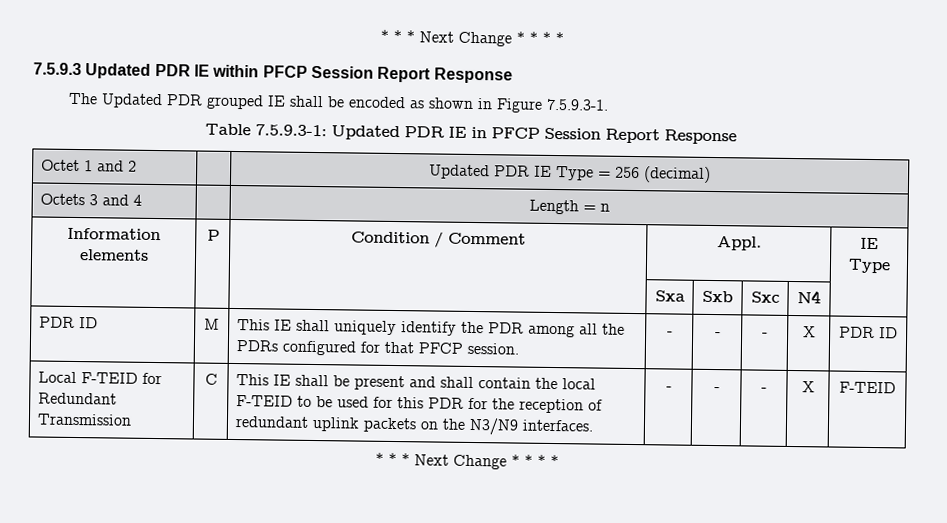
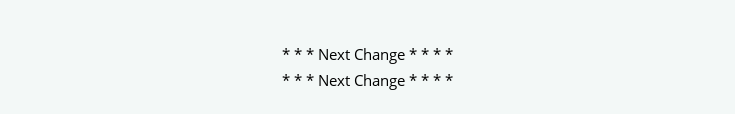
[380,29,564,47] [33,62,513,84] [68,92,610,113] [205,123,737,145] [40,159,137,172] [429,164,711,183] [39,193,142,206] [528,199,610,215] [66,227,161,241] [78,249,149,261] [206,229,220,241] [351,231,526,248] [716,236,762,251] [860,237,879,250] [847,258,891,274] [654,290,685,302] [702,290,733,303] [750,291,780,303] [797,290,821,304] [38,316,98,329] [204,318,220,330] [236,319,625,338] [235,340,519,356] [666,331,673,336] [714,332,721,337] [762,332,768,337] [802,326,816,338] [839,326,898,339] [37,371,162,385] [37,392,117,405] [36,413,132,426] [204,373,218,385] [235,374,596,391] [235,395,603,414] [234,416,594,436] [665,386,672,391] [713,387,720,392] [761,387,767,392] [801,381,815,393] [839,381,896,394] * * * Next Change * * * * // 7.5.9.3 Updated PDR IE within PFCP Session Report Response // The Updated PDR grouped IE shall be encoded as shown in Figure 7.5.9.3-1. // Table 7.5.9.3-1: Updated PDR IE in PFCP Session Report Response // Octet 1 and 2 | | Updated PDR IE Type = 256 (decimal) // Octets 3 and 4 | | Length = n // Information elements | P | Condition / Comment | Appl. | IE Type // | | | Sxa | Sxb | Sxc | N4 | // PDR ID | M | This IE shall uniquely identify the PDR among all the PDRs configured for that PFCP session. | - | - | - | X | PDR ID // Local F-TEID for Redundant Transmission | C | This IE shall be present and shall contain the local F-TEID to be used for this PDR for the reception of redundant uplink packets on the N3/N9 interfaces. | - | - | - | X | F-TEID -> [281,48,454,64] * * * Next Change * * * *

